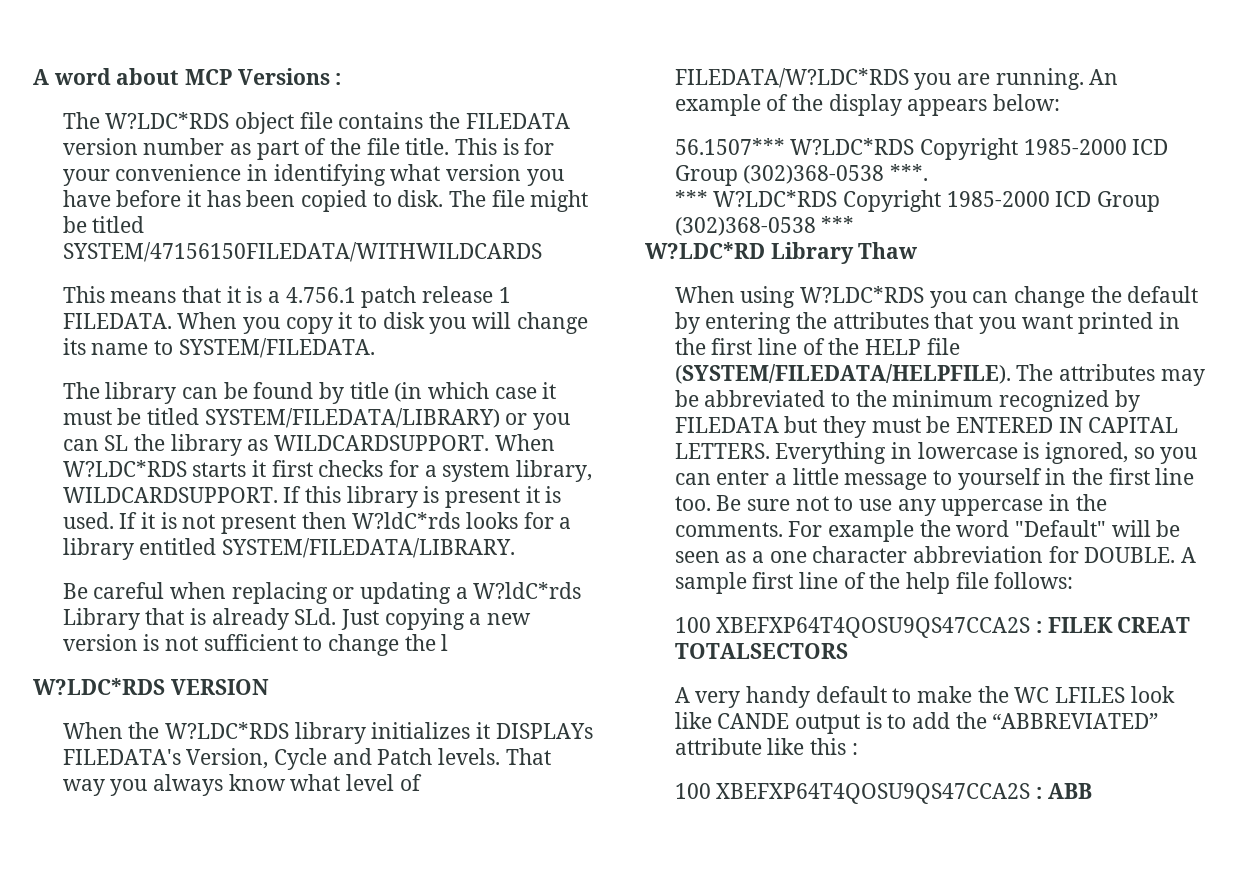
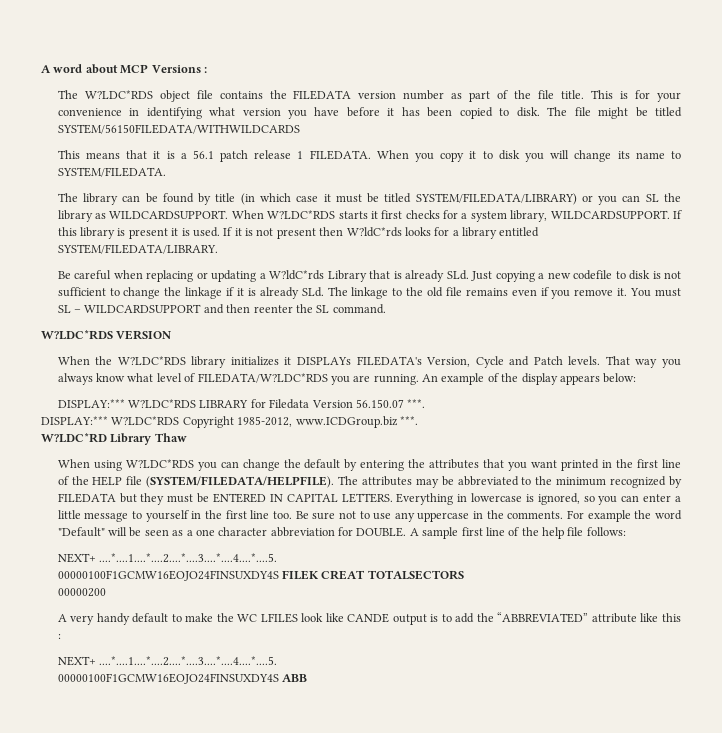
[62,242,542,262] SYSTEM/47156150FILEDATA/WITHWILDCARDS -> [57,124,300,134] SYSTEM/56150FILEDATA/WITHWILDCARDS
[285,287,356,303] 4.756.1 -> [192,150,214,159] 56.1
[62,634,138,651] version -> [573,270,651,280] codefile to disk
[441,634,449,651] l -> [185,287,681,299] [57,304,386,314] linkage if it is already SLd. The linkage to the old file remains even if you remove it. You must SL – WILDCARDSUPPORT and then reenter the SL command.
[674,138,1169,160] [674,164,929,186] [674,190,1161,212] [674,216,855,236] 56.1507*** W?LDC*RDS Copyright 1985-2000 ICD Group (302)368-0538 ***. // *** W?LDC*RDS Copyright 1985-2000 ICD Group (302)368-0538 *** -> [57,399,426,409] [41,416,418,428] DISPLAY:*** W?LDC*RDS LIBRARY for Filedata Version 56.150.07 ***. // DISPLAY:*** W?LDC*RDS Copyright 1985-2012, www.ICDGroup.biz ***.
[674,617,1043,638] 100 XBEFXP64T4QOSU9QS47CCA2S : -> [57,553,278,563] [57,570,279,581] NEXT+ ....*....1....*....2....*....3....*....4....*....5. // 00000100F1GCMW16EOJO24FINSUXDY4S
(848, 651) none -> [57,588,106,597] // 00000200
[674,783,1043,804] 100 XBEFXP64T4QOSU9QS47CCA2S : -> [57,656,278,666] [57,673,279,684] NEXT+ ....*....1....*....2....*....3....*....4....*....5. // 00000100F1GCMW16EOJO24FINSUXDY4S

